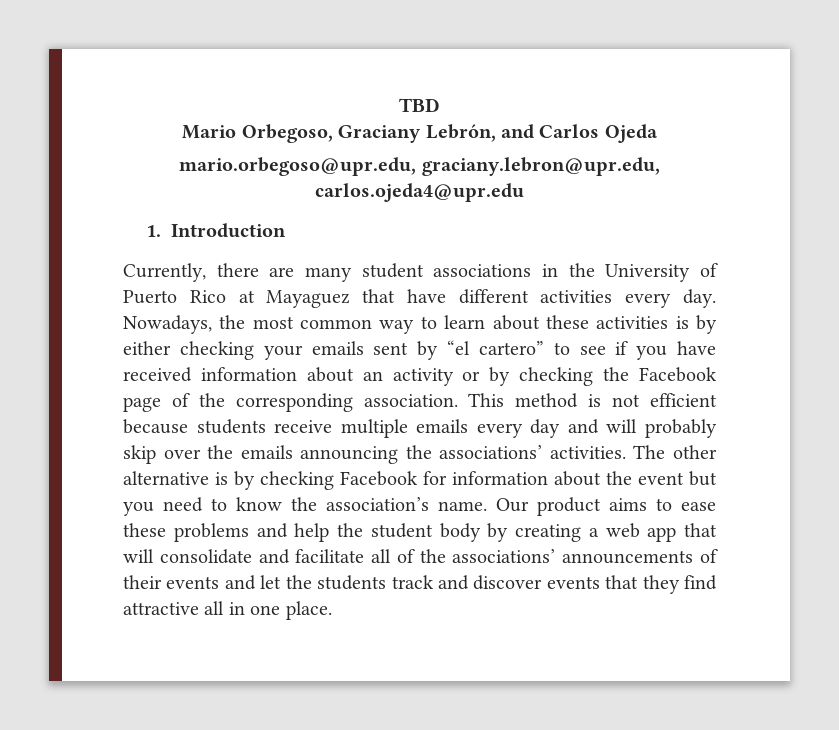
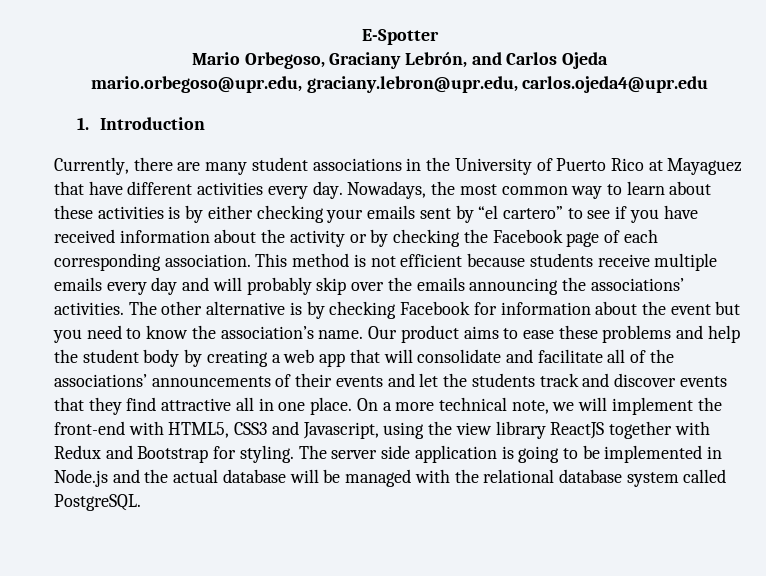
[399,98,440,112] TBD -> [361,29,439,45] E-Spotter
[362,371,383,381] an -> [261,229,286,243] the
[198,393,225,407] the -> [623,229,658,243] each
(332, 610) none -> [356,397,722,415] [54,421,710,439] [54,445,723,463] [54,469,727,487] [54,494,141,511] On a more technical note, we will implement the front-end with HTML5, CSS3 and Javascript, using the view library ReactJS together with Redux and Bootstrap for styling. The server side application is going to be implemented in Node.js and the actual database will be managed with the relational database system called PostgreSQL.

